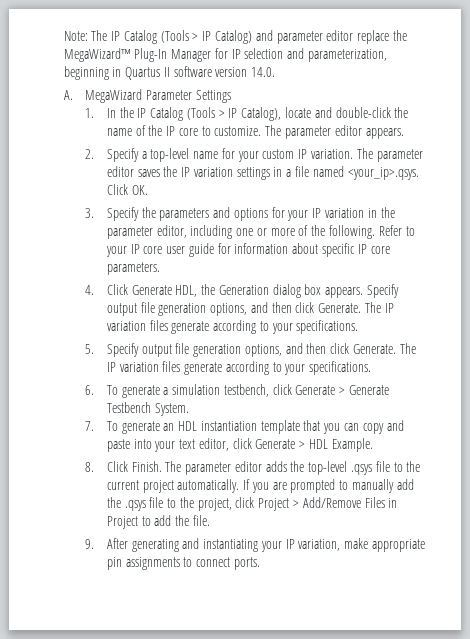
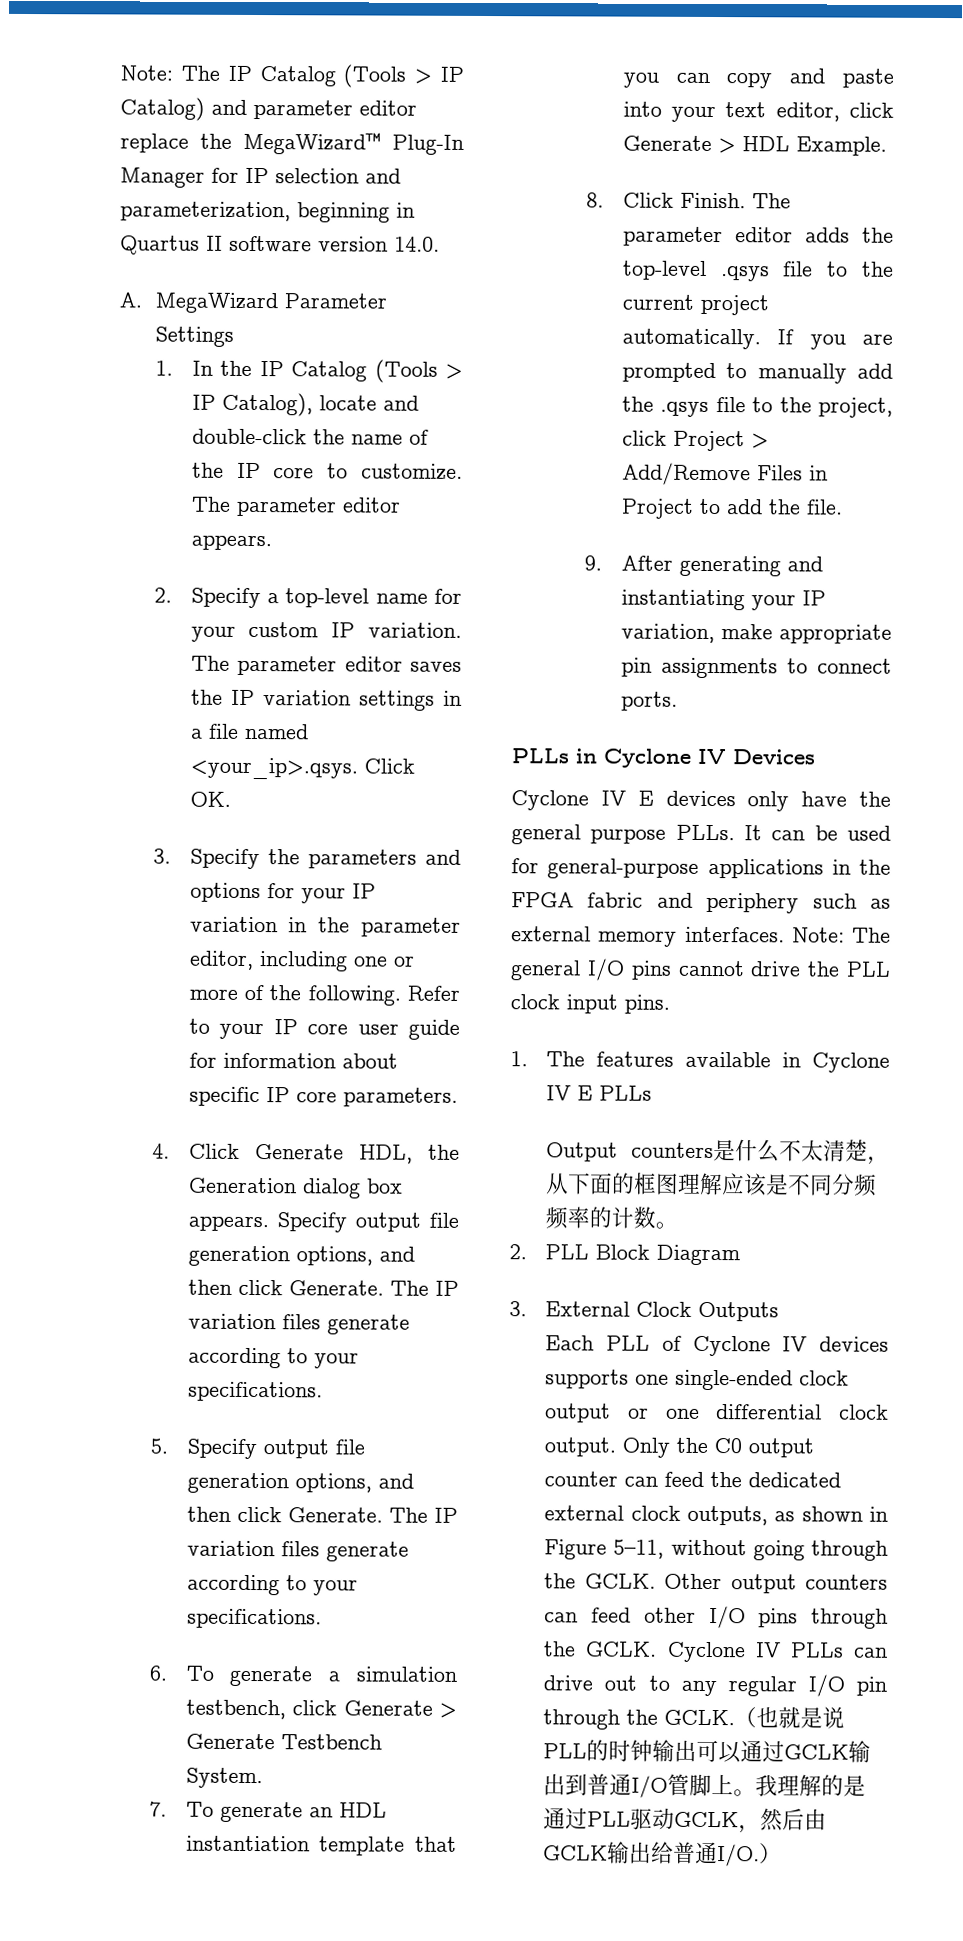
(260, 563) none -> [511,748,815,768] [511,790,891,812] [511,824,891,845] [511,858,891,879] [511,892,891,914] [511,926,891,947] [510,958,891,981] [510,994,670,1014] [510,1051,890,1073] [546,1085,653,1101] [546,1139,890,1165] [546,1172,878,1197] [545,1206,679,1230] [509,1244,742,1266] [509,1301,780,1322] [545,1335,889,1357] [545,1369,850,1391] [545,1403,889,1423] [544,1437,815,1458] [544,1471,842,1488] [544,1505,888,1526] [544,1539,888,1561] [544,1573,888,1594] [544,1605,888,1629] [544,1641,888,1663] [543,1674,887,1697] [543,1706,846,1730] [543,1739,872,1764] [543,1773,867,1798] [543,1807,828,1834] [543,1841,783,1867] // PLLs in Cyclone IV Devices // Cyclone IV E devices only have the general purpose PLLs. It can be used for general-purpose applications in the FPGA fabric and periphery such as external memory interfaces. Note: The general I/O pins cannot drive the PLL clock input pins. // 1. The features available in Cyclone IV E PLLs // Output counters是什么不太清楚，从下面的框图理解应该是不同分频频率的计数。 // 2. PLL Block Diagram // 3. External Clock Outputs // Each PLL of Cyclone IV devices supports one single-ended clock output or one differential clock output. Only the C0 output counter can feed the dedicated external clock outputs, as shown in Figure 5–11, without going through the GCLK. Other output counters can feed other I/O pins through the GCLK. Cyclone IV PLLs can drive out to any regular I/O pin through the GCLK.（也就是说PLL的时钟输出可以通过GCLK输出到普通I/O管脚上。我理解的是通过PLL驱动GCLK，然后由GCLK输出给普通I/O.）

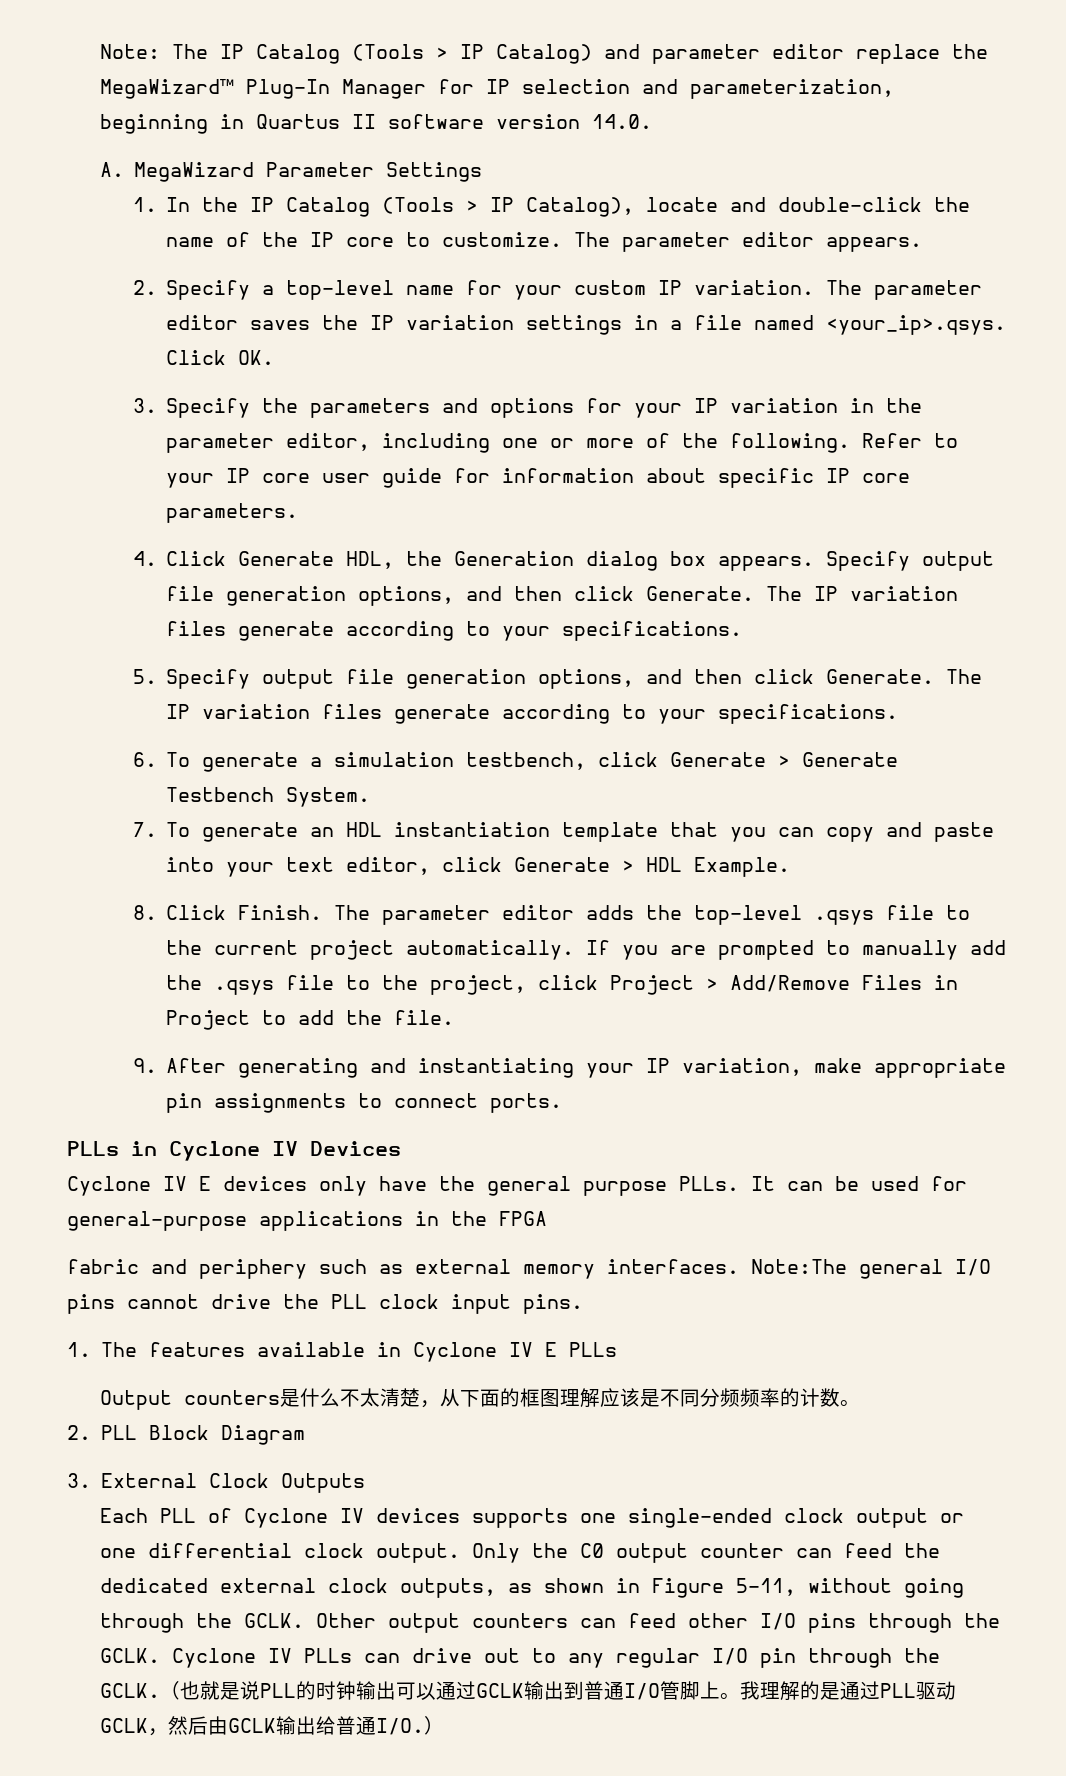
(574, 900) none -> (547, 1218) //
[791,927,891,943] Note: The -> [751,1259,847,1274] Note:The

